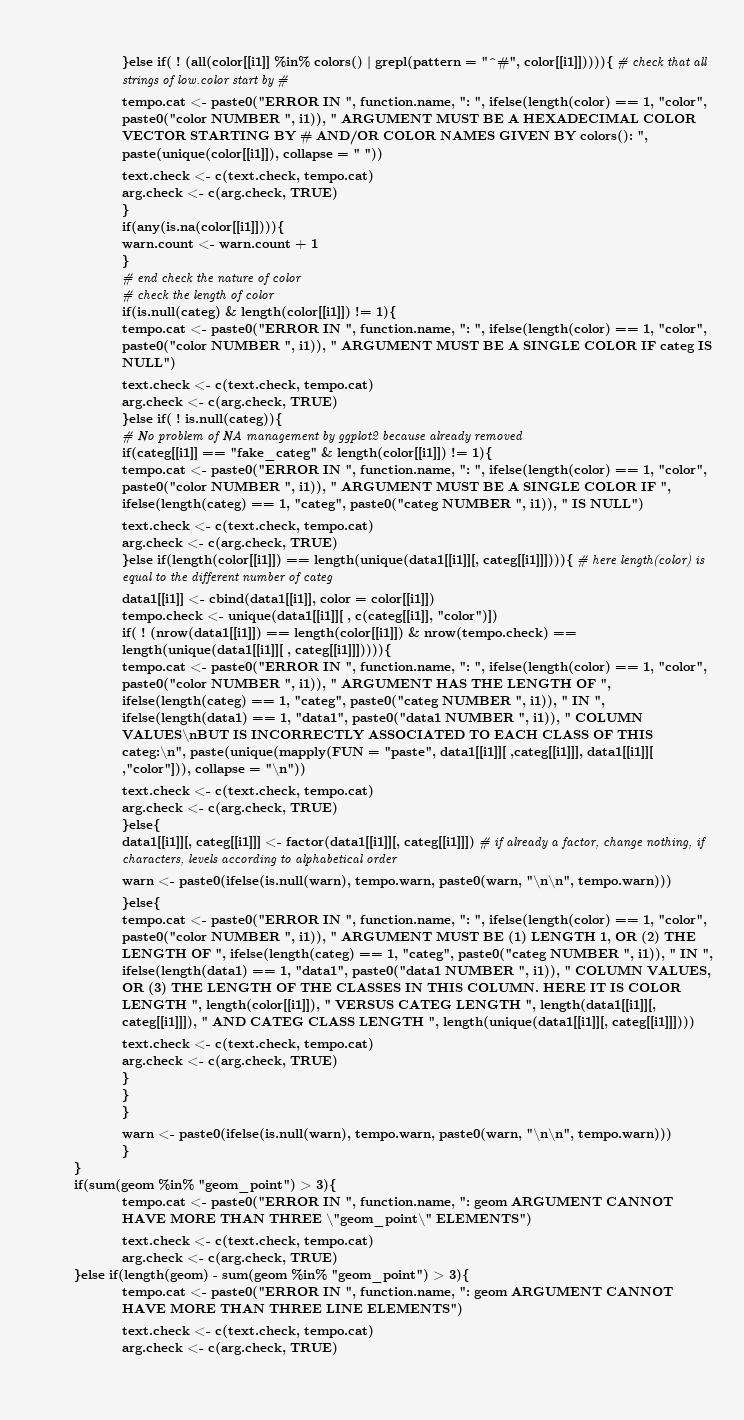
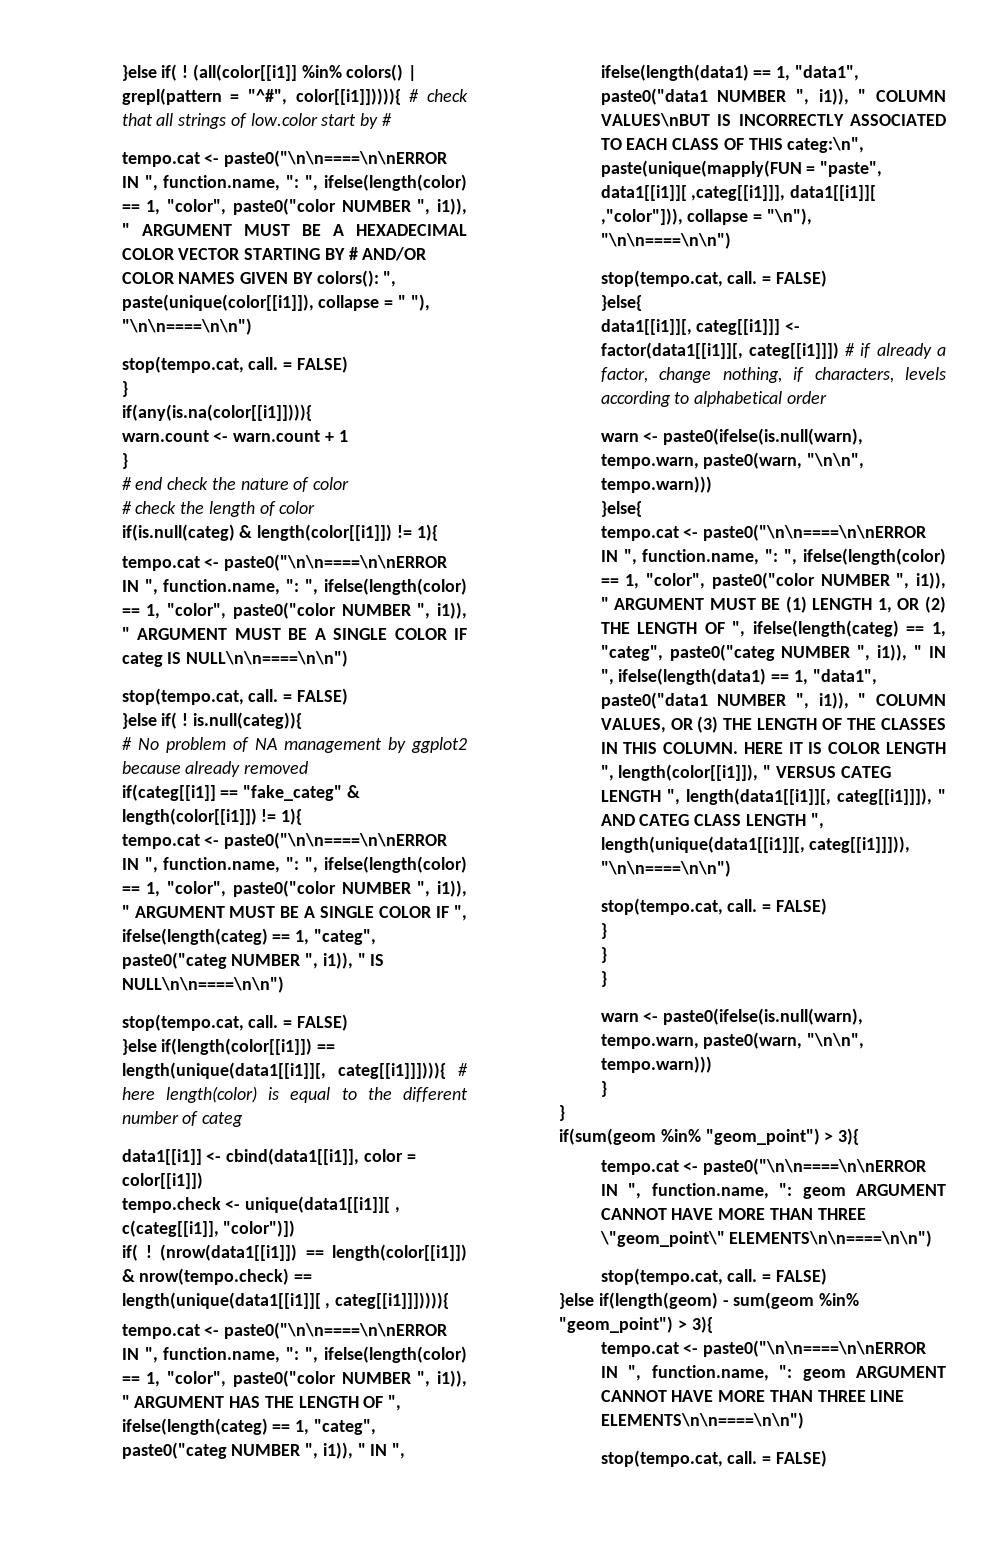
[211,96,321,109] paste0("ERROR -> [224,150,448,167] paste0("\n\n====\n\nERROR
[364,148,384,161] [122,170,375,183] [122,187,339,200] ")) // text.check <- c(text.check, tempo.cat) // arg.check <- c(arg.check, TRUE) -> [410,294,430,311] [121,318,252,335] [121,356,348,373] "), "\n\n====\n\n") // stop(tempo.cat, call. = FALSE)
[211,323,321,336] paste0("ERROR -> [224,554,448,571] paste0("\n\n====\n\nERROR
[122,357,177,370] [122,379,375,392] [122,396,339,409] NULL") // text.check <- c(text.check, tempo.cat) // arg.check <- c(arg.check, TRUE) -> [186,650,349,667] [121,688,348,705] NULL\n\n====\n\n") // stop(tempo.cat, call. = FALSE)
[211,464,321,477] paste0("ERROR -> [224,832,448,849] paste0("\n\n====\n\nERROR
[590,498,645,511] [122,520,375,533] [122,537,339,550] NULL") // text.check <- c(text.check, tempo.cat) // arg.check <- c(arg.check, TRUE) -> [121,976,284,993] [121,1014,348,1031] NULL\n\n====\n\n") // stop(tempo.cat, call. = FALSE)
[211,661,321,674] paste0("ERROR -> [224,1322,448,1339] paste0("\n\n====\n\nERROR
[265,763,307,777] [122,785,375,798] [122,802,339,815] "\n")) // text.check <- c(text.check, tempo.cat) // arg.check <- c(arg.check, TRUE) -> [766,208,812,225] [600,232,731,249] [600,270,827,287] "\n"), "\n\n====\n\n") // stop(tempo.cat, call. = FALSE)
[211,914,321,927] paste0("ERROR -> [703,524,927,541] paste0("\n\n====\n\nERROR
[612,1016,696,1029] [122,1038,375,1051] [122,1055,339,1068] categ[[i1]]]))) // text.check <- c(text.check, tempo.cat) // arg.check <- c(arg.check, TRUE) -> [809,836,911,853] [600,860,731,877] [600,898,827,915] categ[[i1]]])), "\n\n====\n\n") // stop(tempo.cat, call. = FALSE)
[211,1196,321,1209] paste0("ERROR -> [703,1158,927,1175] paste0("\n\n====\n\nERROR
[436,1213,533,1226] [122,1235,375,1248] [122,1252,339,1265] ELEMENTS") // text.check <- c(text.check, tempo.cat) // arg.check <- c(arg.check, TRUE) -> [729,1230,933,1247] [600,1268,827,1285] ELEMENTS\n\n====\n\n") // stop(tempo.cat, call. = FALSE)
[211,1286,321,1299] paste0("ERROR -> [703,1340,927,1357] paste0("\n\n====\n\nERROR
[367,1303,464,1316] [122,1325,375,1338] [122,1342,339,1355] ELEMENTS") // text.check <- c(text.check, tempo.cat) // arg.check <- c(arg.check, TRUE) -> [600,1412,804,1429] [600,1450,827,1467] ELEMENTS\n\n====\n\n") // stop(tempo.cat, call. = FALSE)

